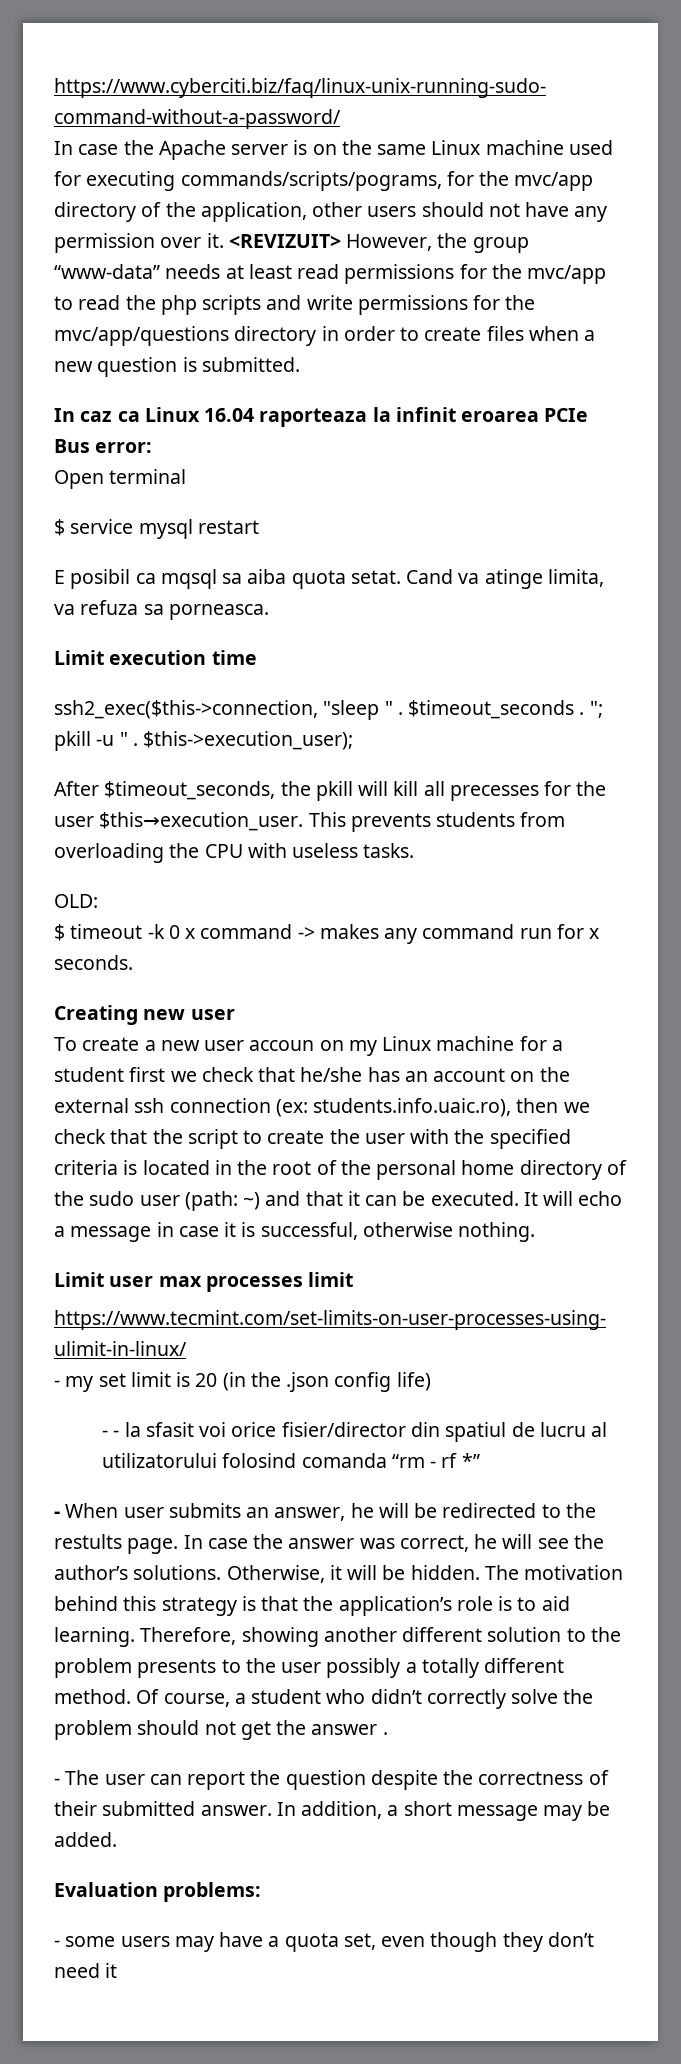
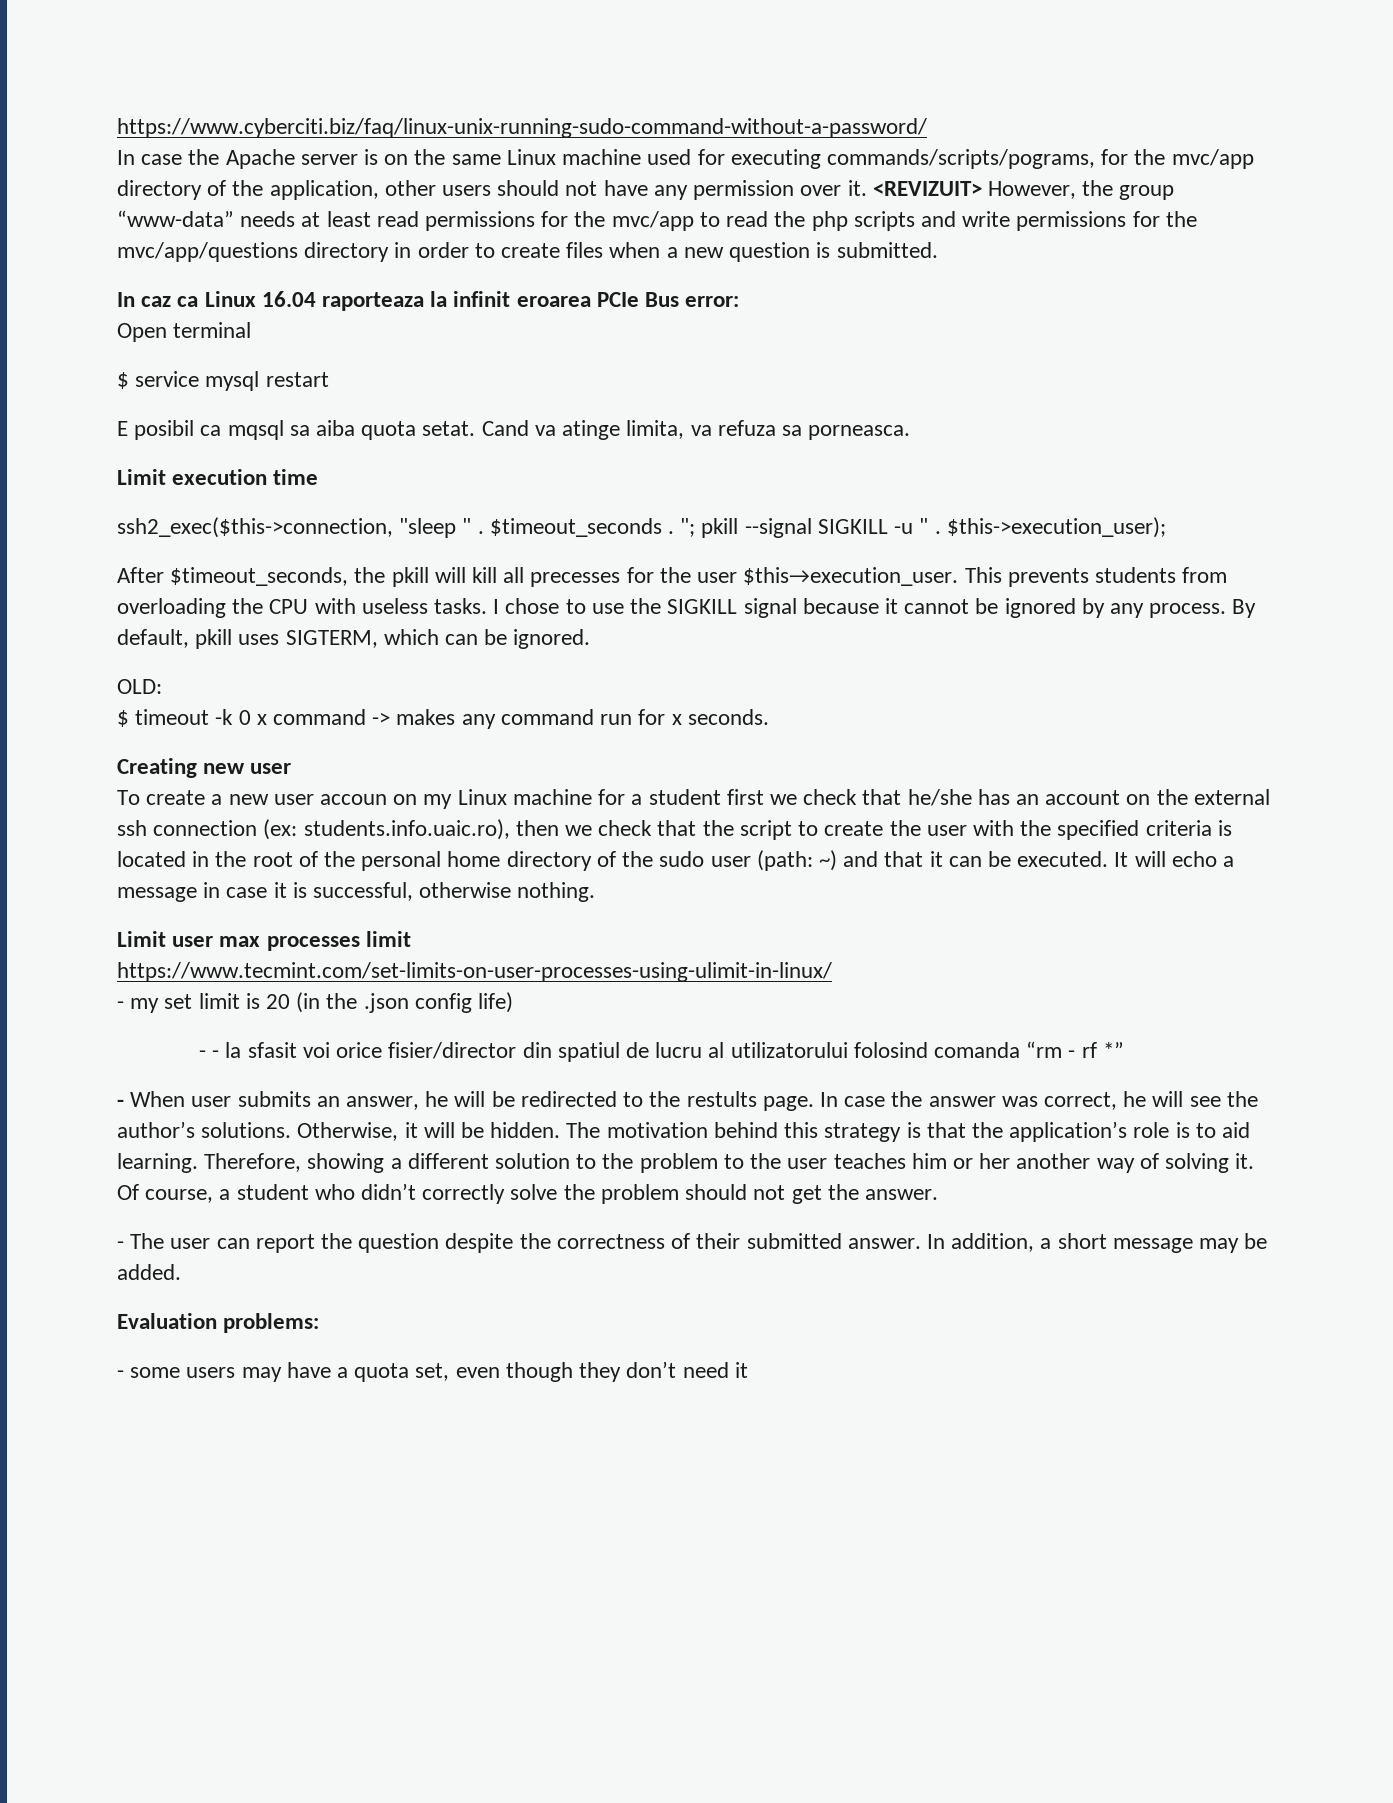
(91, 741) none -> [744,518,888,538] --signal SIGKILL
(415, 850) none -> [493,598,1257,618] [117,629,591,649] I chose to use the SIGKILL signal because it cannot be ignored by any process. By default, pkill uses SIGTERM, which can be ignored.
[323,1627,397,1642] another -> [390,1158,402,1169] a
[137,1659,217,1678] presents -> (718, 1163) none
[326,1658,565,1678] [54,1689,131,1704] possibly a totally different method. -> [833,1153,1255,1173] teaches him or her another way of solving it.
[311,1724,388,1735] answer . -> [864,1189,938,1200] answer.

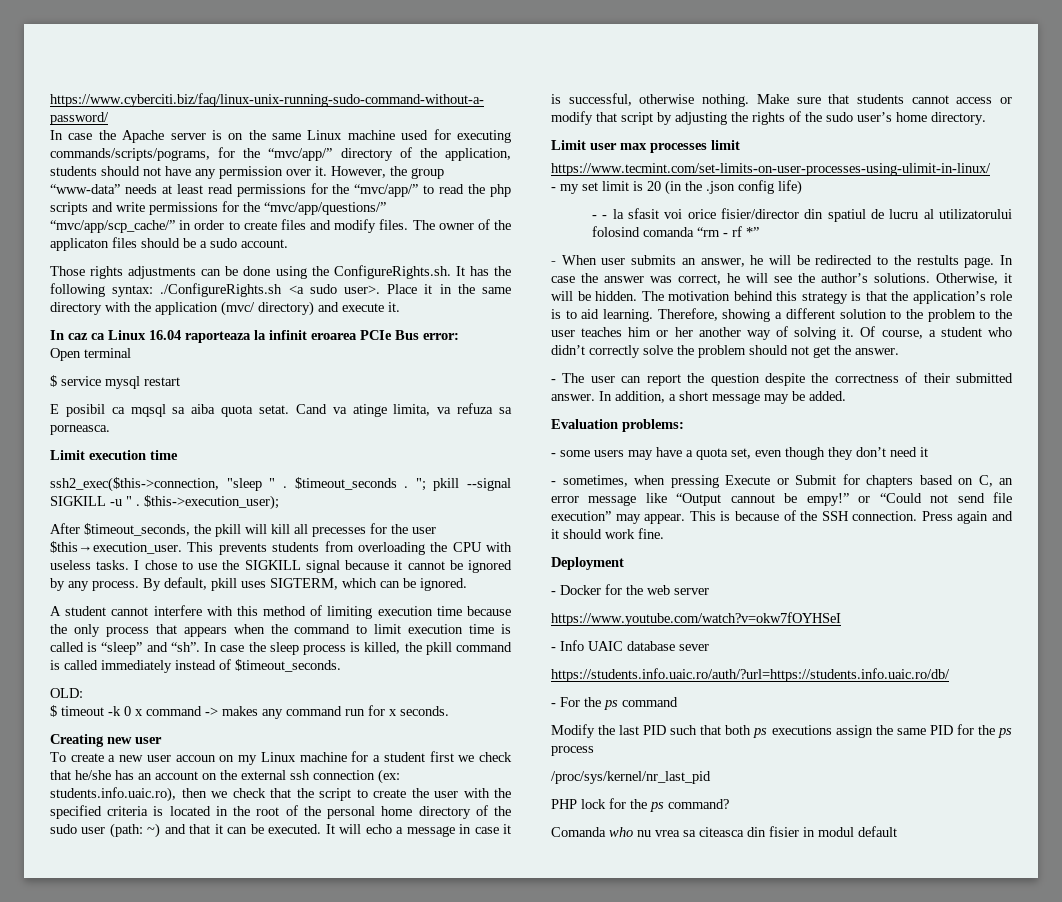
[1171,149,1254,169] mvc/app -> [268,148,333,161] “mvc/app/”
[384,180,492,196] other users -> [50,166,97,176] students
[872,181,982,196] <REVIZUIT> -> (327, 171) none
[611,211,694,231] mvc/app -> [354,184,419,197] “mvc/app/”
[117,242,390,262] mvc/app/questions directory -> [264,202,386,215] [50,220,175,233] “mvc/app/questions/” “mvc/app/scp_cache/”
[609,242,938,262] when a new question is submitted. -> [309,219,512,233] [50,237,288,251] [50,265,511,279] [50,283,511,297] [50,301,400,316] and modify files. The owner of the applicaton files should be a sudo account. // Those rights adjustments can be done using the ConfigureRights.sh. It has the following syntax: ./ConfigureRights.sh <a sudo user>. Place it in the same directory with the application (mvc/ directory) and execute it.
(591, 639) none -> [50,605,512,619] [50,624,512,637] [50,642,512,655] [50,659,341,673] // A student cannot interfere with this method of limiting execution time because the only process that appears when the command to limit execution time is called is “sleep” and “sh”. In case the sleep process is killed, the pkill command is called immediately instead of $timeout_seconds.
(596, 892) none -> [756,94,1012,104] [551,111,986,125] Make sure that students cannot access or modify that script by adjusting the rights of the sudo user’s home directory.
(748, 1370) none -> [551,474,1013,488] [551,492,1012,506] [551,510,1013,524] [551,528,664,539] [551,557,624,570] [551,584,709,595] [551,612,841,626] [551,640,709,651] [551,668,950,682] [551,697,678,710] [551,724,1012,738] [551,746,594,756] [551,771,711,784] [551,798,729,812] [551,826,897,837] // - sometimes, when pressing Execute or Submit for chapters based on C, an error message like “Output cannout be empy!” or “Could not send file execution” may appear. This is because of the SSH connection. Press again and it should work fine. // Deployment // - Docker for the web server // https://www.youtube.com/watch?v=okw7fOYHSeI // - Info UAIC database sever // https://students.info.uaic.ro/auth/?url=https://students.info.uaic.ro/db/ // - For the ps command // Modify the last PID such that both ps executions assign the same PID for the ps process // /proc/sys/kernel/nr_last_pid // PHP lock for the ps command? // Comanda who nu vrea sa citeasca din fisier in modul default

